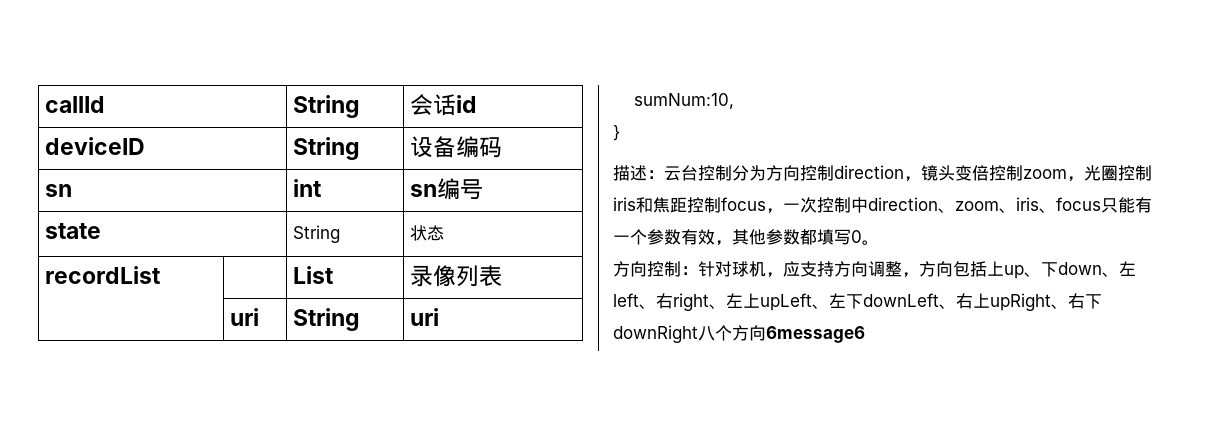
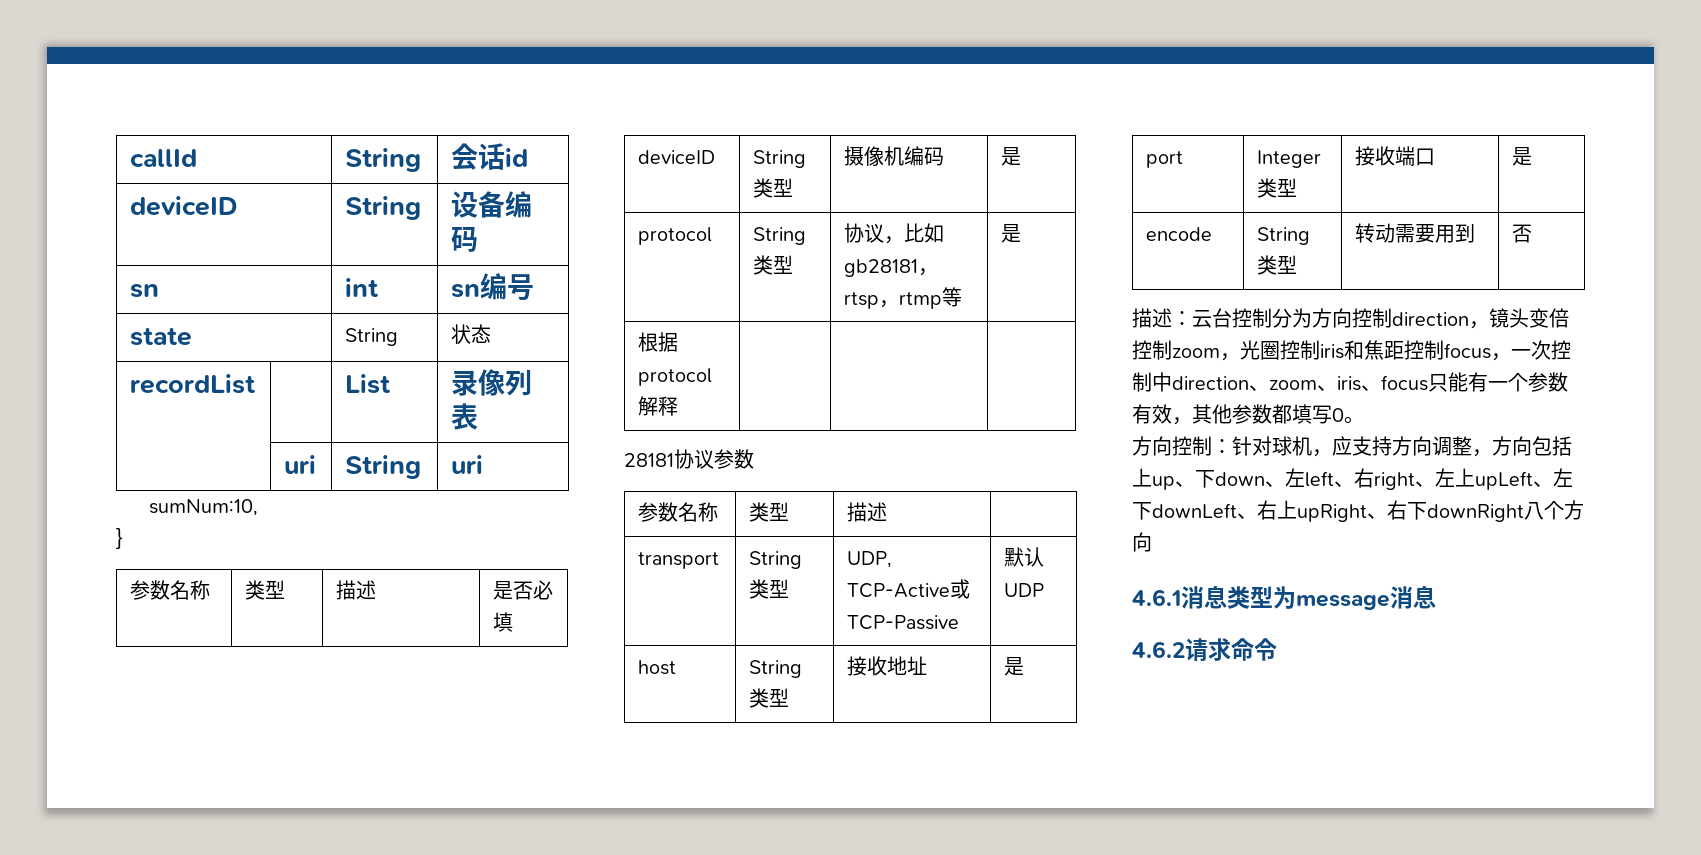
(620, 133) none -> [130,580,211,600] [245,580,286,600] [336,580,377,600] [493,580,554,600] [493,612,514,632] [638,150,716,164] [753,150,807,168] [753,178,794,198] [844,146,945,166] [1001,147,1022,166] [638,227,713,245] [753,227,807,245] [753,255,794,275] [844,223,945,244] [844,259,939,277] [844,287,963,309] [1001,224,1022,243] [638,332,679,352] [638,368,713,386] [638,396,679,416] [624,449,754,469] [638,502,719,522] [749,502,790,522] [847,502,888,522] [638,552,720,569] [749,551,803,569] [749,579,790,599] [847,551,893,568] [847,579,971,599] [847,615,960,630] [1004,547,1045,567] [1004,583,1045,597] [638,660,677,675] [749,660,803,678] [749,688,790,708] [847,656,928,676] [1004,657,1025,676] [1146,151,1184,168] [1257,150,1322,168] [1257,178,1298,198] [1355,146,1436,166] [1512,147,1533,166] [1146,227,1213,241] [1257,227,1311,245] [1257,255,1298,275] [1355,223,1476,243] [1512,224,1533,243] // 参数名称 | 类型 | 描述 | 是否必填 // deviceID | String类型 | 摄像机编码 | 是 // protocol | String类型 | 协议，比如gb28181，rtsp，rtmp等 | 是 // 根据protocol解释 | | | // 28181协议参数 // 参数名称 | 类型 | 描述 | // transport | String类型 | UDP, TCP-Active或TCP-Passive | 默认UDP // host | String类型 | 接收地址 | 是 // port | Integer类型 | 接收端口 | 是 // encode | String类型 | 转动需要用到 | 否
[766,326,865,343] 6message6 -> [1132,585,1436,610] [1132,638,1277,662] // 4.6.1消息类型为message消息 // 4.6.2请求命令

